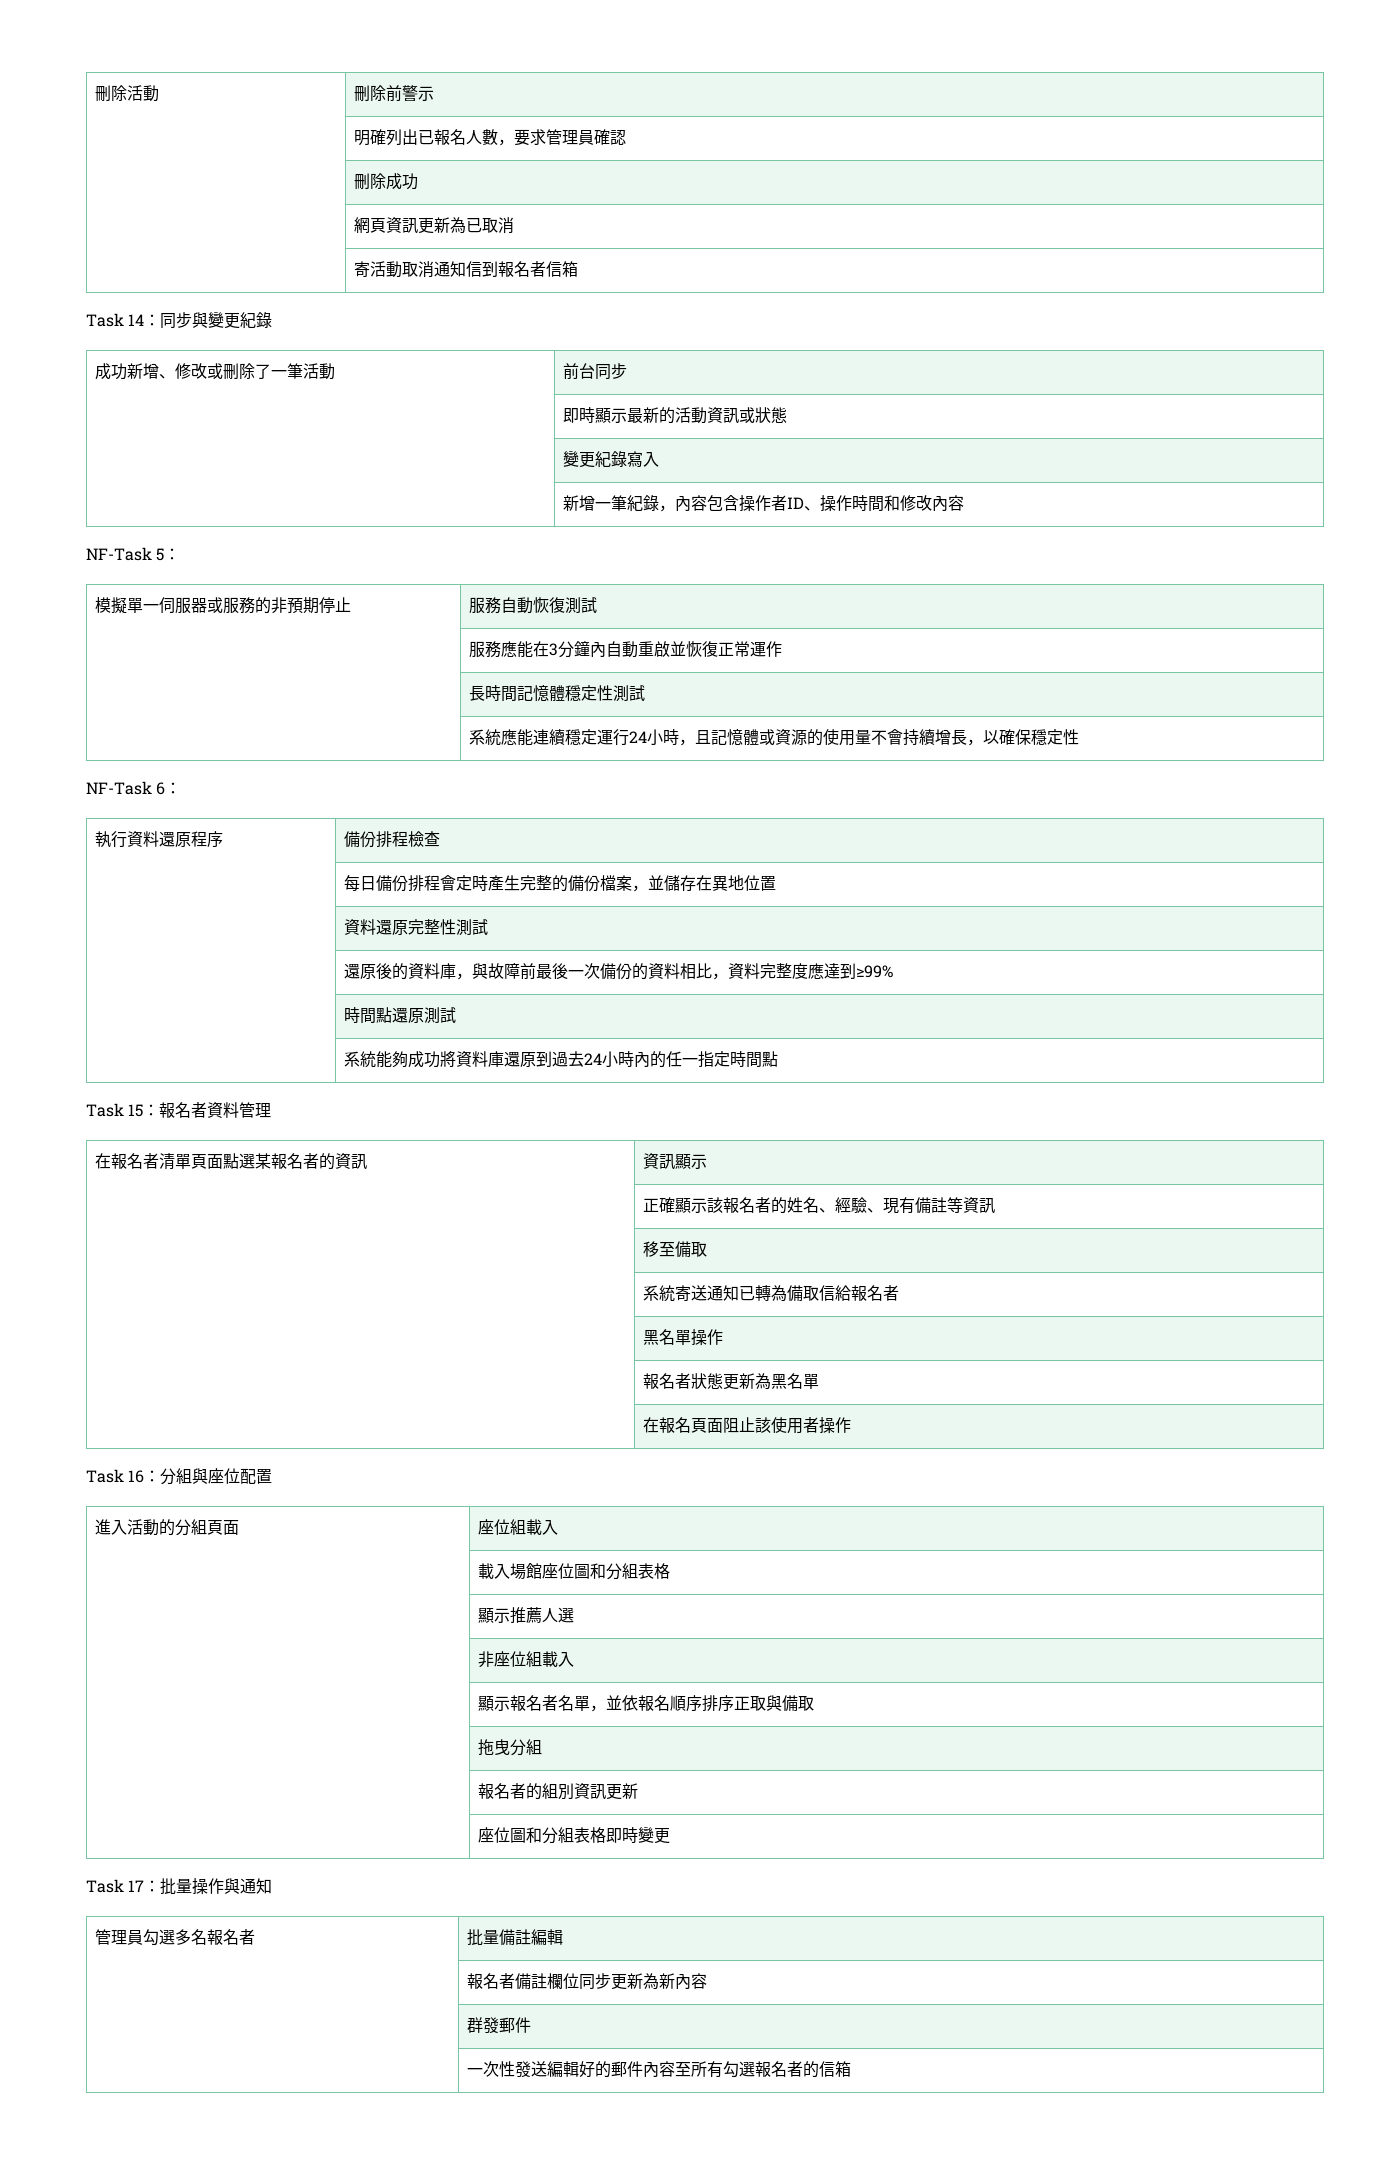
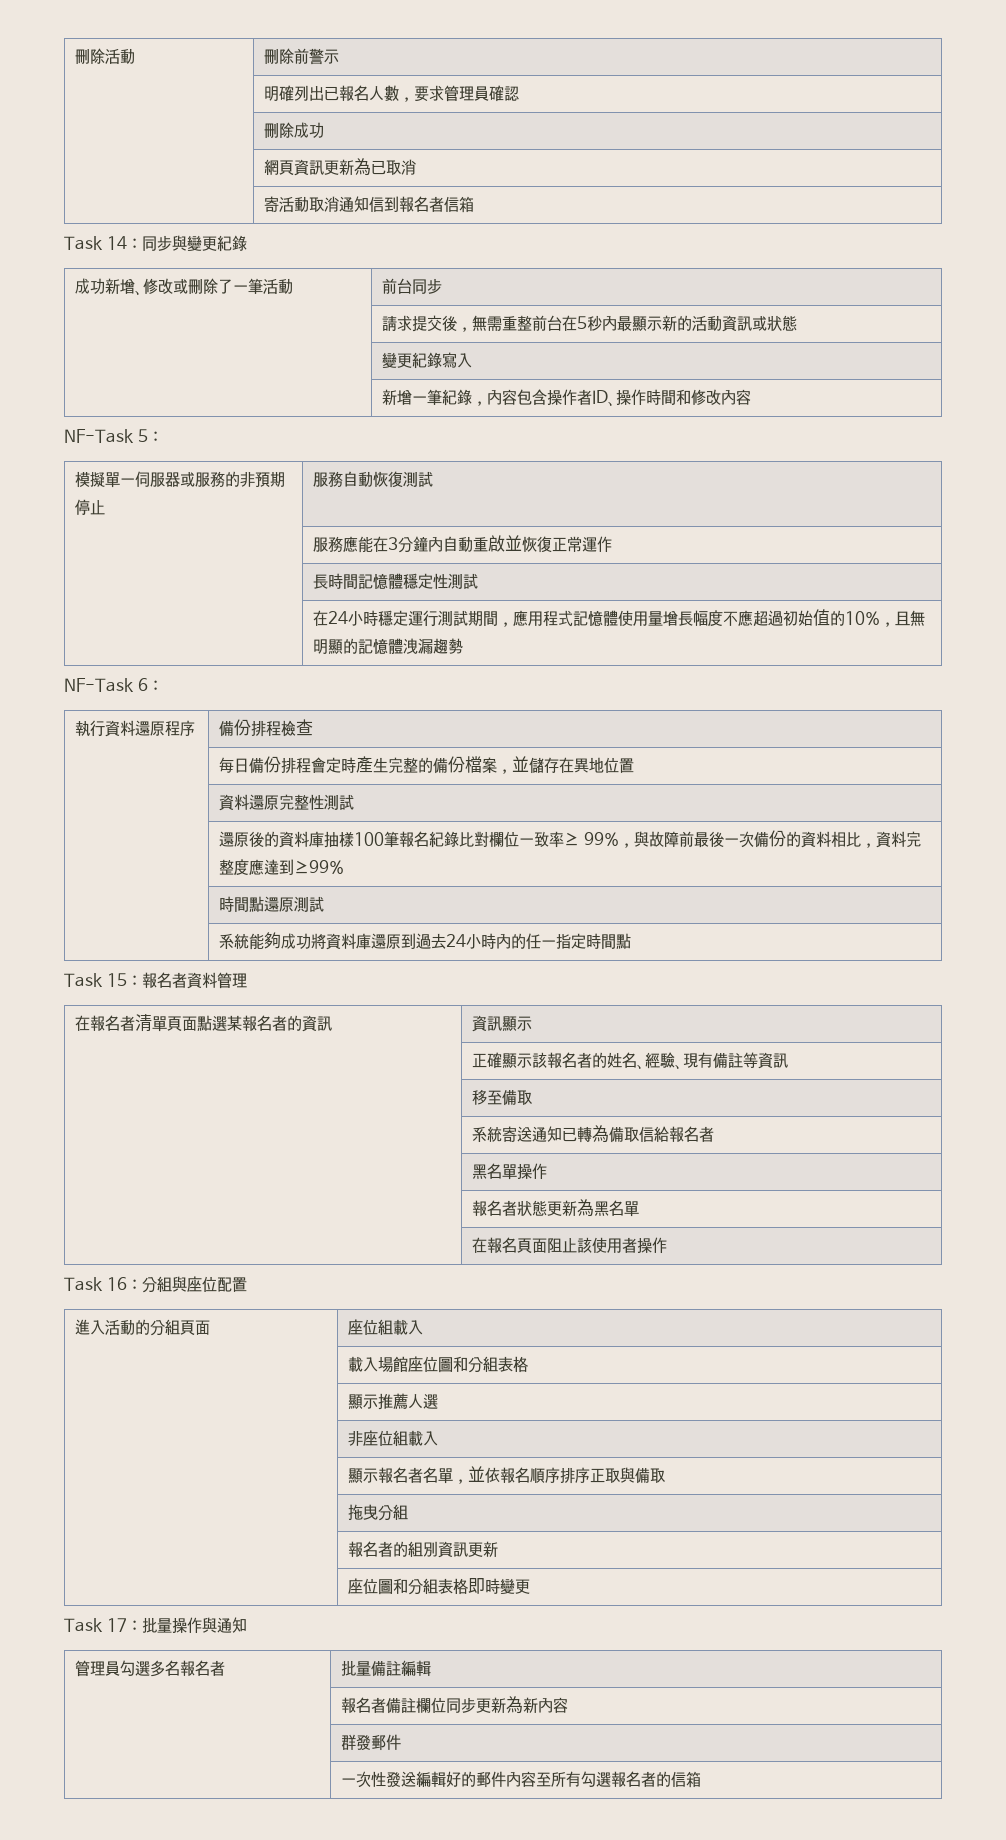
[562,407,643,423] 即時顯示最 -> [382,315,663,332] 請求提交後，無需重整前台在5秒內最顯示
[468,729,1079,746] 系統應能連續穩定運行24小時，且記憶體或資源的使用量不會持續增長，以確保穩定性 -> [313,609,926,627] [313,638,464,655] 在24小時穩定運行測試期間，應用程式記憶體使用量增長幅度不應超過初始值的10%，且無明顯的記憶體洩漏趨勢
(456, 971) none -> [324,831,619,848] 抽樣100筆報名紀錄比對欄位一致率≥ 99%

